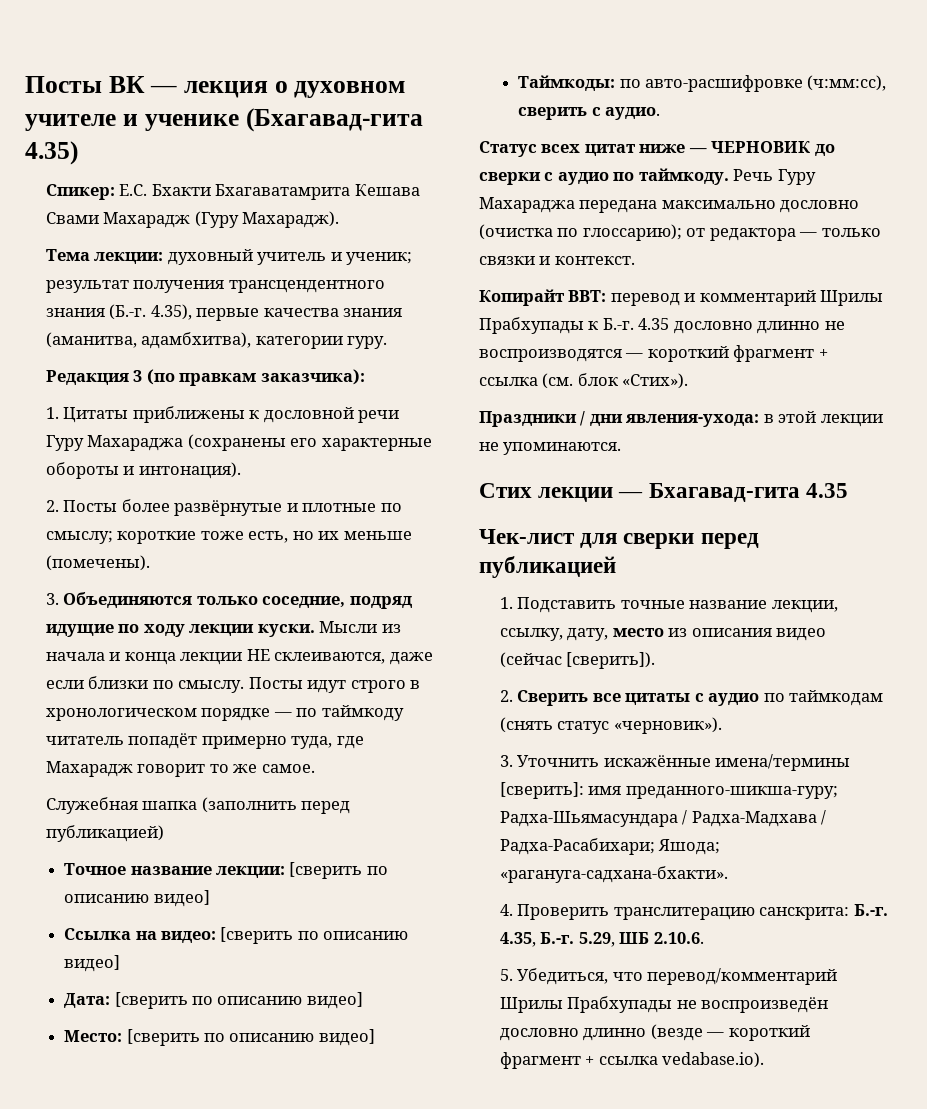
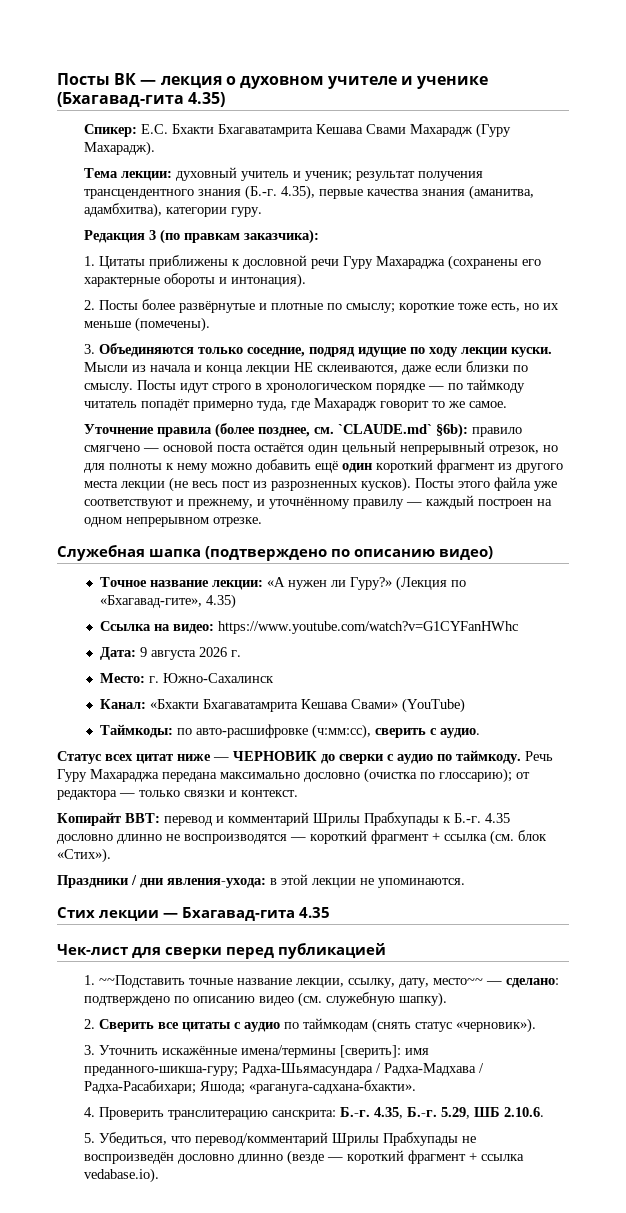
[45,797,351,814] [45,825,164,842] [64,862,388,879] [64,890,210,907] [64,927,409,944] [64,955,121,972] [64,992,363,1009] [64,1029,375,1046] Служебная шапка (заполнить перед публикацией) // Точное название лекции: [сверить по описанию видео] // Ссылка на видео: [сверить по описанию видео] // Дата: [сверить по описанию видео] // Место: [сверить по описанию видео] -> [84,423,523,438] [84,441,559,455] [84,459,564,473] [84,477,558,492] [84,495,553,509] [84,517,263,527] [57,545,493,561] [100,576,467,591] [100,594,237,609] [100,621,519,634] [100,647,242,660] [100,673,275,683] [100,698,466,713] Уточнение правила (более позднее, см. `CLAUDE.md` §6b): правило смягчено — основой поста остаётся один цельный непрерывный отрезок, но для полноты к нему можно добавить ещё один короткий фрагмент из другого места лекции (не весь пост из разрозненных кусков). Посты этого файла уже соответствуют и прежнему, и уточнённому правилу — каждый построен на одном непрерывном отрезке. // Служебная шапка (подтверждено по описанию видео) // Точное название лекции: «А нужен ли Гуру?» (Лекция по «Бхагавад-гите», 4.35) // Ссылка на видео: https://www.youtube.com/watch?v=G1CYFanHWhc // Дата: 9 августа 2026 г. // Место: г. Южно-Сахалинск // Канал: «Бхакти Бхагаватамрита Кешава Свами» (YouTube)
[517,597,617,613] Подставить -> [99,975,186,988] ~~Подставить
[612,628,827,641] [499,652,656,669] место из описания видео (сейчас [сверить]). -> [433,978,560,988] [84,992,448,1007] место~~ — сделано: подтверждено по описанию видео (см. служебную шапку).

